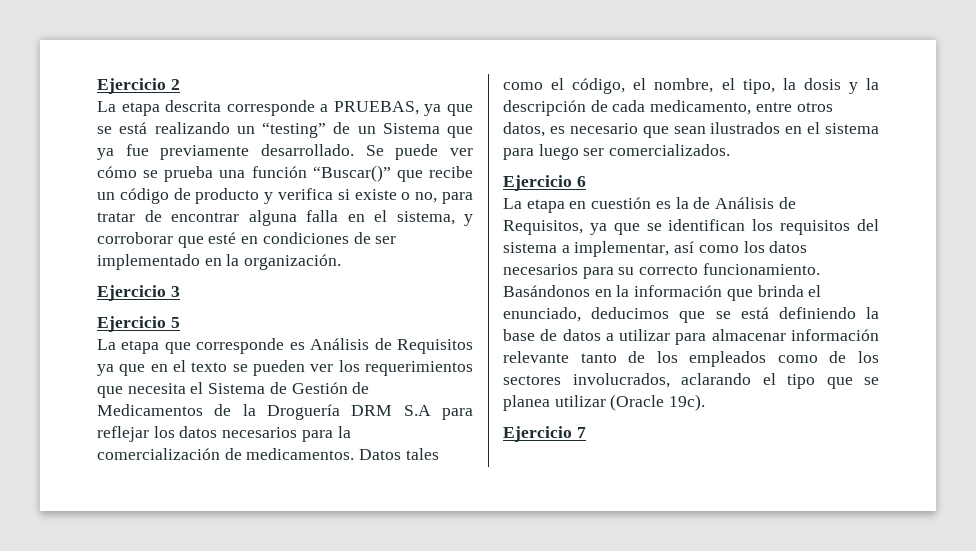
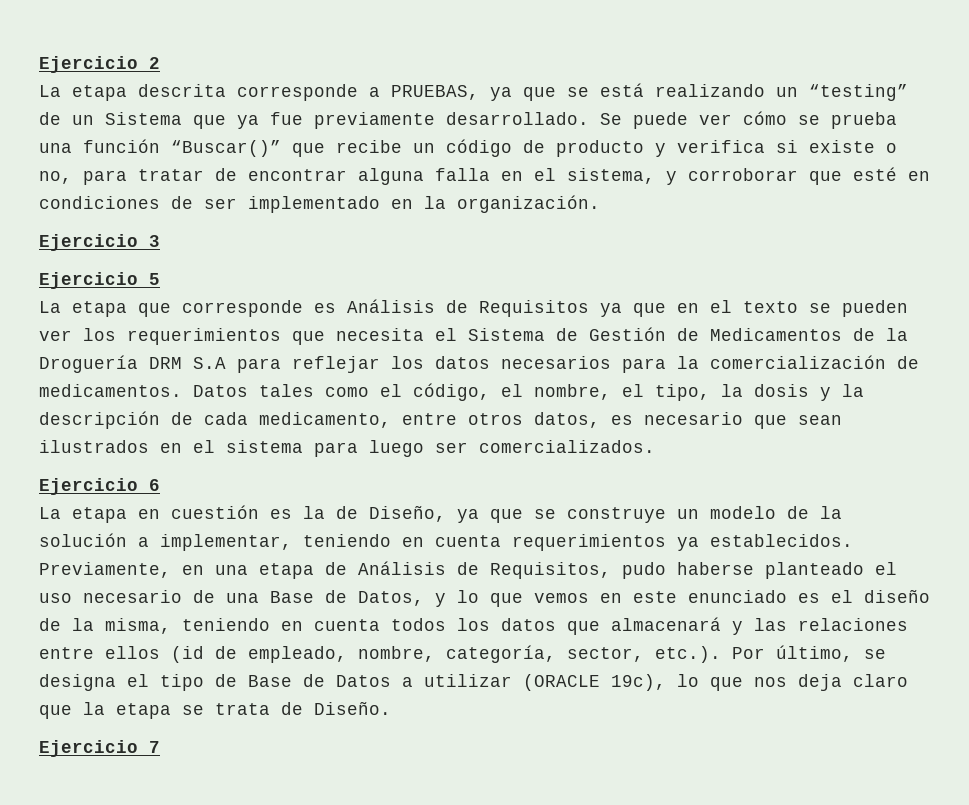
[715,197,796,209] [503,219,879,235] [503,241,808,257] [503,263,820,279] [503,285,822,301] [503,307,879,323] [503,329,879,345] [503,351,879,367] [503,373,879,389] [503,394,706,411] Análisis de Requisitos, ya que se identifican los requisitos del sistema a implementar, así como los datos necesarios para su correcto funcionamiento. Basándonos en la información que brinda el enunciado, deducimos que se está definiendo la base de datos a utilizar para almacenar información relevante tanto de los empleados como de los sectores involucrados, aclarando el tipo que se planea utilizar (Oracle 19c). -> [369,505,842,523] [39,533,853,551] [39,561,897,579] [39,589,930,607] [39,617,908,635] [39,645,886,663] [39,674,908,691] [39,701,391,719] Diseño, ya que se construye un modelo de la solución a implementar, teniendo en cuenta requerimientos ya establecidos. Previamente, en una etapa de Análisis de Requisitos, pudo haberse planteado el uso necesario de una Base de Datos, y lo que vemos en este enunciado es el diseño de la misma, teniendo en cuenta todos los datos que almacenará y las relaciones entre ellos (id de empleado, nombre, categoría, sector, etc.). Por último, se designa el tipo de Base de Datos a utilizar (ORACLE 19c), lo que nos deja claro que la etapa se trata de Diseño.

